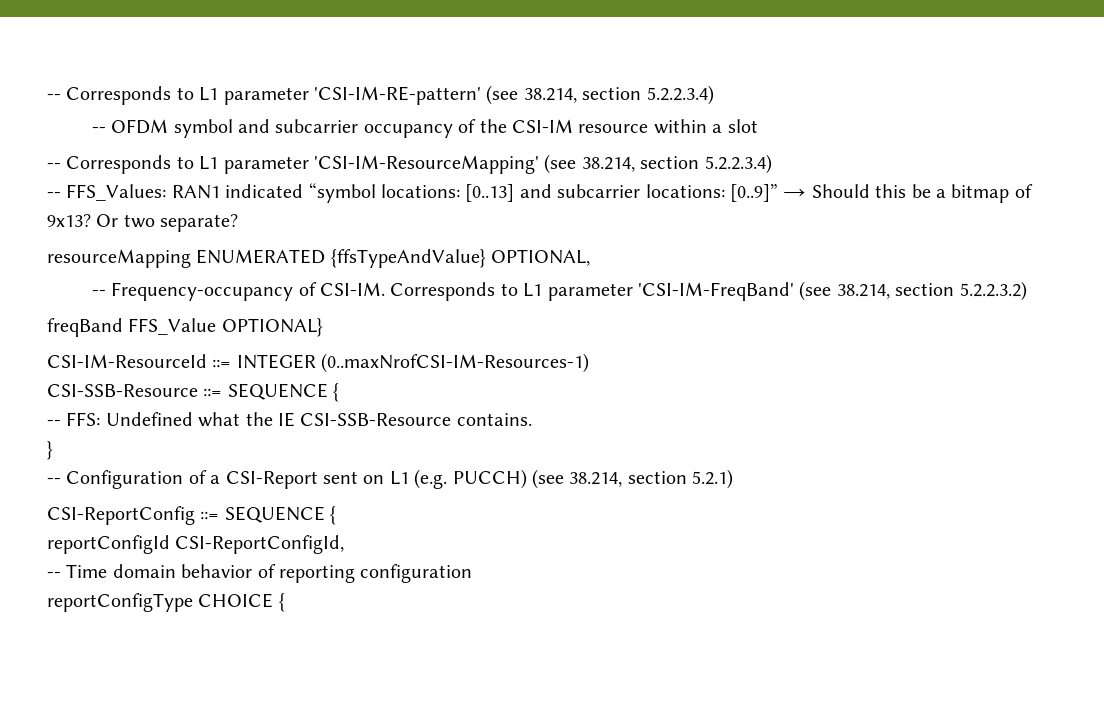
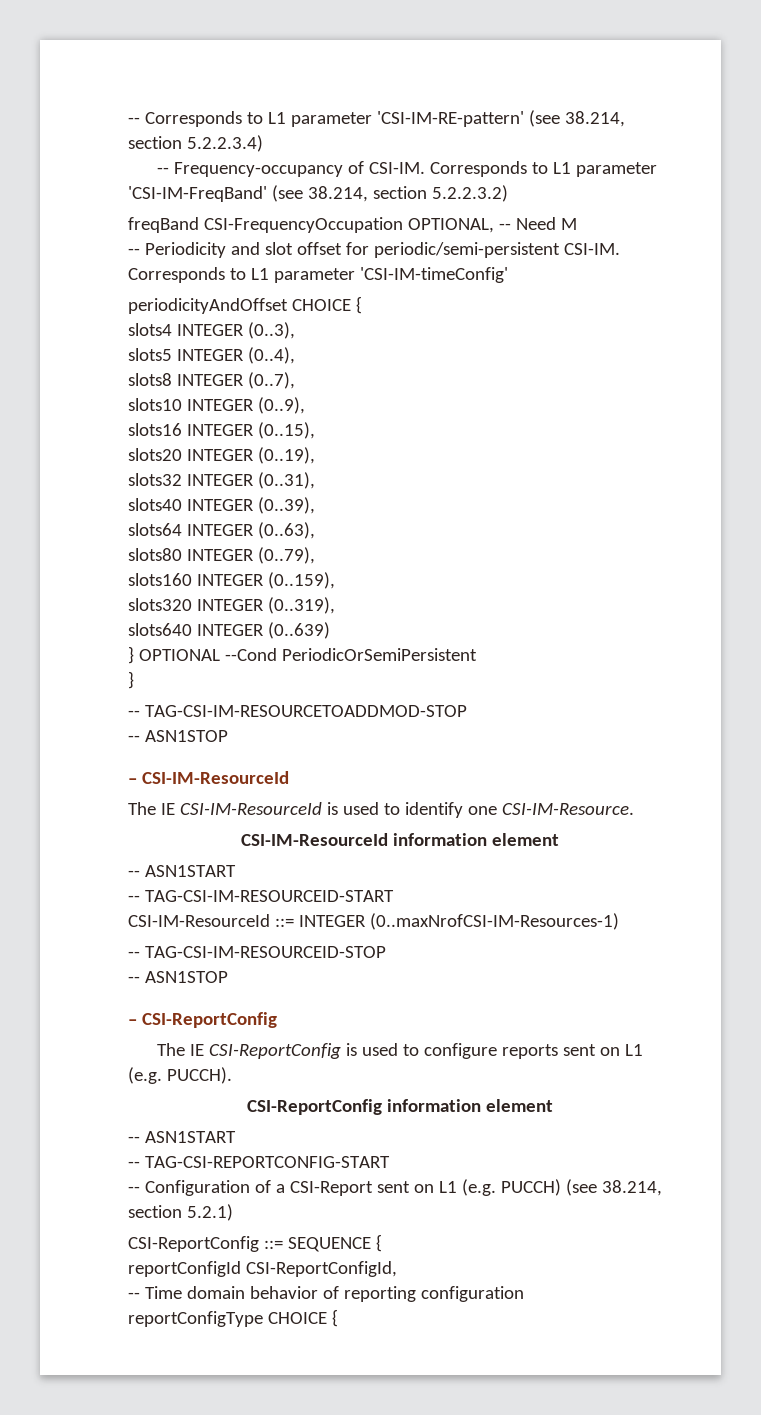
[91,119,758,138] [47,154,772,174] [47,183,1033,203] [47,214,239,232] [47,249,591,268] // -- OFDM symbol and subcarrier occupancy of the CSI-IM resource within a slot // -- Corresponds to L1 parameter 'CSI-IM-ResourceMapping' (see 38.214, section 5.2.2.3.4) // -- FFS_Values: RAN1 indicated “symbol locations: [0..13] and subcarrier locations: [0..9]” → Should this be a bitmap of 9x13? Or two separate? // resourceMapping ENUMERATED {ffsTypeAndValue} OPTIONAL, -> (263, 143) none
[128,318,323,337] [47,353,590,373] [47,383,340,402] [47,412,532,427] [47,441,53,460] FFS_Value OPTIONAL} // CSI-IM-ResourceId ::= INTEGER (0..maxNrofCSI-IM-Resources-1) // CSI-SSB-Resource ::= SEQUENCE { // -- FFS: Undefined what the IE CSI-SSB-Resource contains. // } -> [203,217,577,233] [128,242,620,258] [128,267,508,283] [128,296,362,314] [128,322,295,339] [128,347,295,364] [128,372,295,389] [128,397,305,414] [128,422,315,439] [128,447,315,464] [128,472,315,489] [128,497,315,514] [128,522,315,539] [128,547,315,564] [128,572,335,589] [128,597,335,614] [128,622,330,639] [128,646,477,664] [128,671,134,689] [128,705,467,717] [128,730,228,742] [128,771,289,784] [128,802,634,818] [241,833,559,846] [128,865,236,877] [128,890,394,902] [128,913,619,930] [128,946,386,958] [128,971,228,983] [128,1012,277,1028] [156,1043,643,1059] [128,1067,232,1084] [247,1099,553,1115] [128,1131,236,1143] [128,1156,390,1168] CSI-FrequencyOccupation OPTIONAL, -- Need M // -- Periodicity and slot offset for periodic/semi-persistent CSI-IM. Corresponds to L1 parameter 'CSI-IM-timeConfig' // periodicityAndOffset CHOICE { // slots4 INTEGER (0..3), // slots5 INTEGER (0..4), // slots8 INTEGER (0..7), // slots10 INTEGER (0..9), // slots16 INTEGER (0..15), // slots20 INTEGER (0..19), // slots32 INTEGER (0..31), // slots40 INTEGER (0..39), // slots64 INTEGER (0..63), // slots80 INTEGER (0..79), // slots160 INTEGER (0..159), // slots320 INTEGER (0..319), // slots640 INTEGER (0..639) // } OPTIONAL --Cond PeriodicOrSemiPersistent // } // -- TAG-CSI-IM-RESOURCETOADDMOD-STOP // -- ASN1STOP // – CSI-IM-ResourceId // The IE CSI-IM-ResourceId is used to identify one CSI-IM-Resource. // CSI-IM-ResourceId information element // -- ASN1START // -- TAG-CSI-IM-RESOURCEID-START // CSI-IM-ResourceId ::= INTEGER (0..maxNrofCSI-IM-Resources-1) // -- TAG-CSI-IM-RESOURCEID-STOP // -- ASN1STOP // – CSI-ReportConfig // The IE CSI-ReportConfig is used to configure reports sent on L1 (e.g. PUCCH). // CSI-ReportConfig information element // -- ASN1START // -- TAG-CSI-REPORTCONFIG-START

